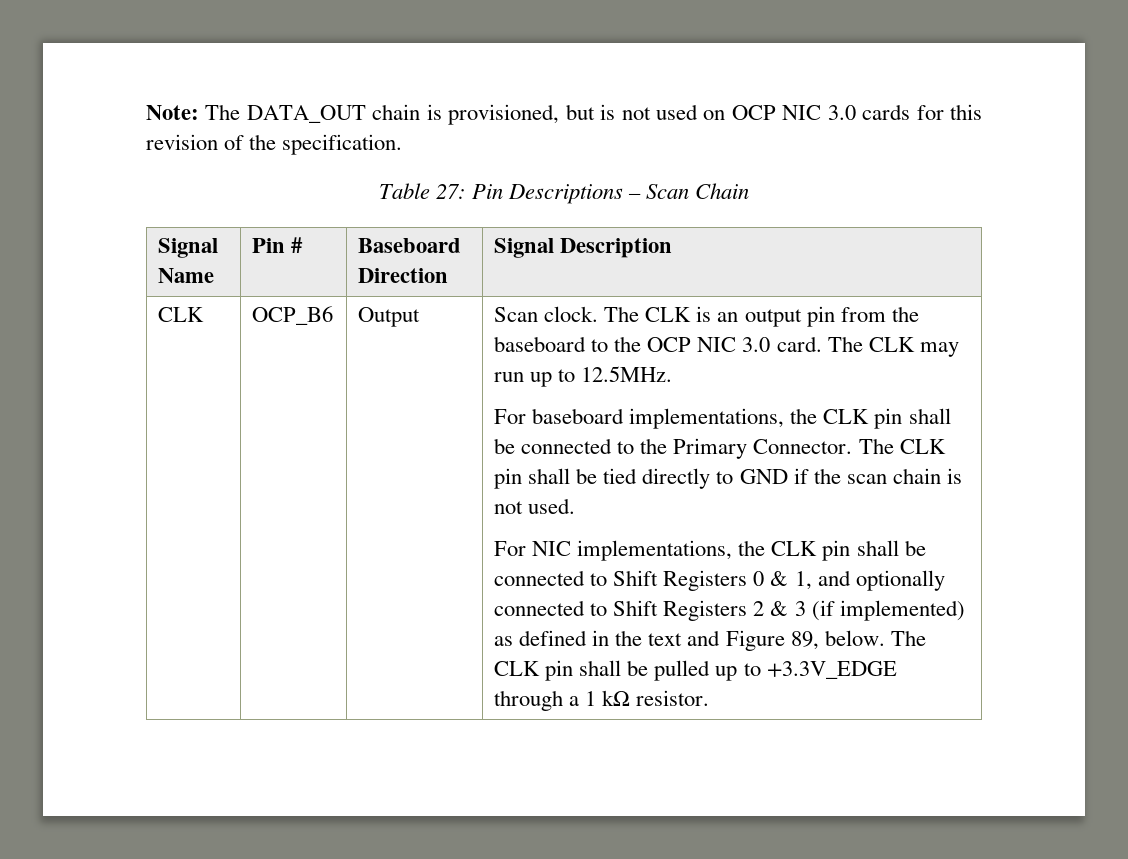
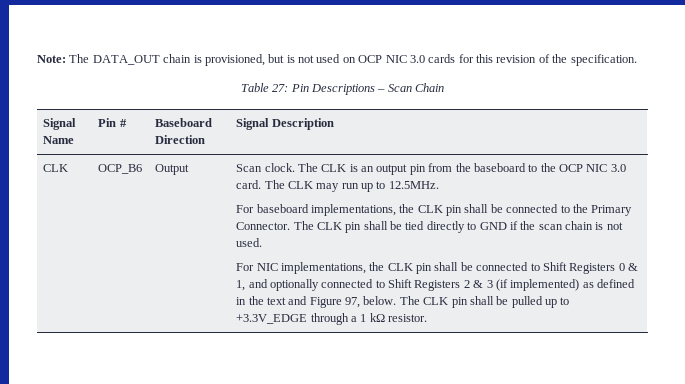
[790,631,819,650] 89, -> [345,297,361,308] 97,

